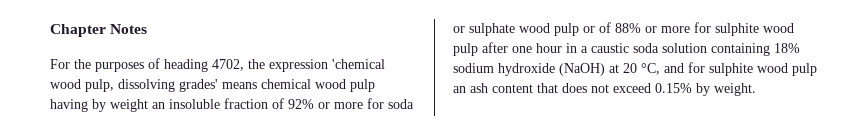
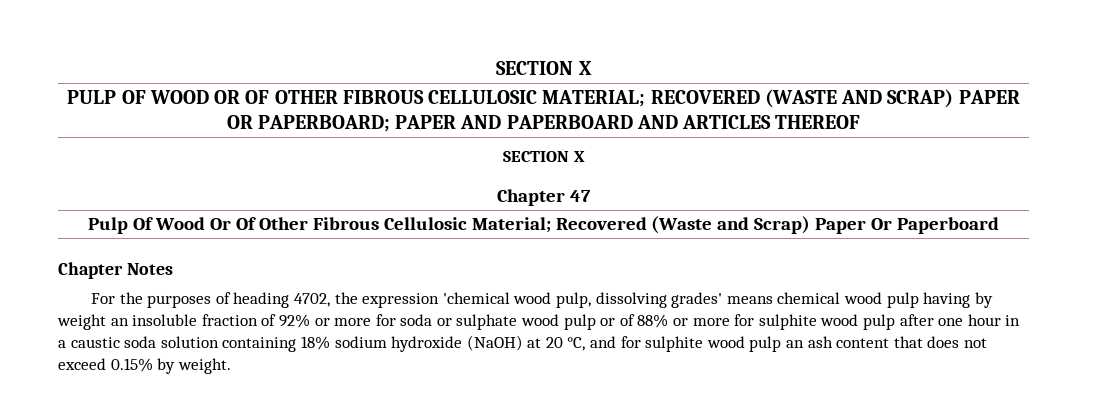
(50, 30) none -> [496,61,592,75] [67,89,1020,108] [226,115,861,132] [503,151,585,162] [497,189,591,206] [87,216,1000,234] SECTION X // PULP OF WOOD OR OF OTHER FIBROUS CELLULOSIC MATERIAL; RECOVERED (WASTE AND SCRAP) PAPER OR PAPERBOARD; PAPER AND PAPERBOARD AND ARTICLES THEREOF // SECTION X // Chapter 47 // Pulp Of Wood Or Of Other Fibrous Cellulosic Material; Recovered (Waste and Scrap) Paper Or Paperboard //

